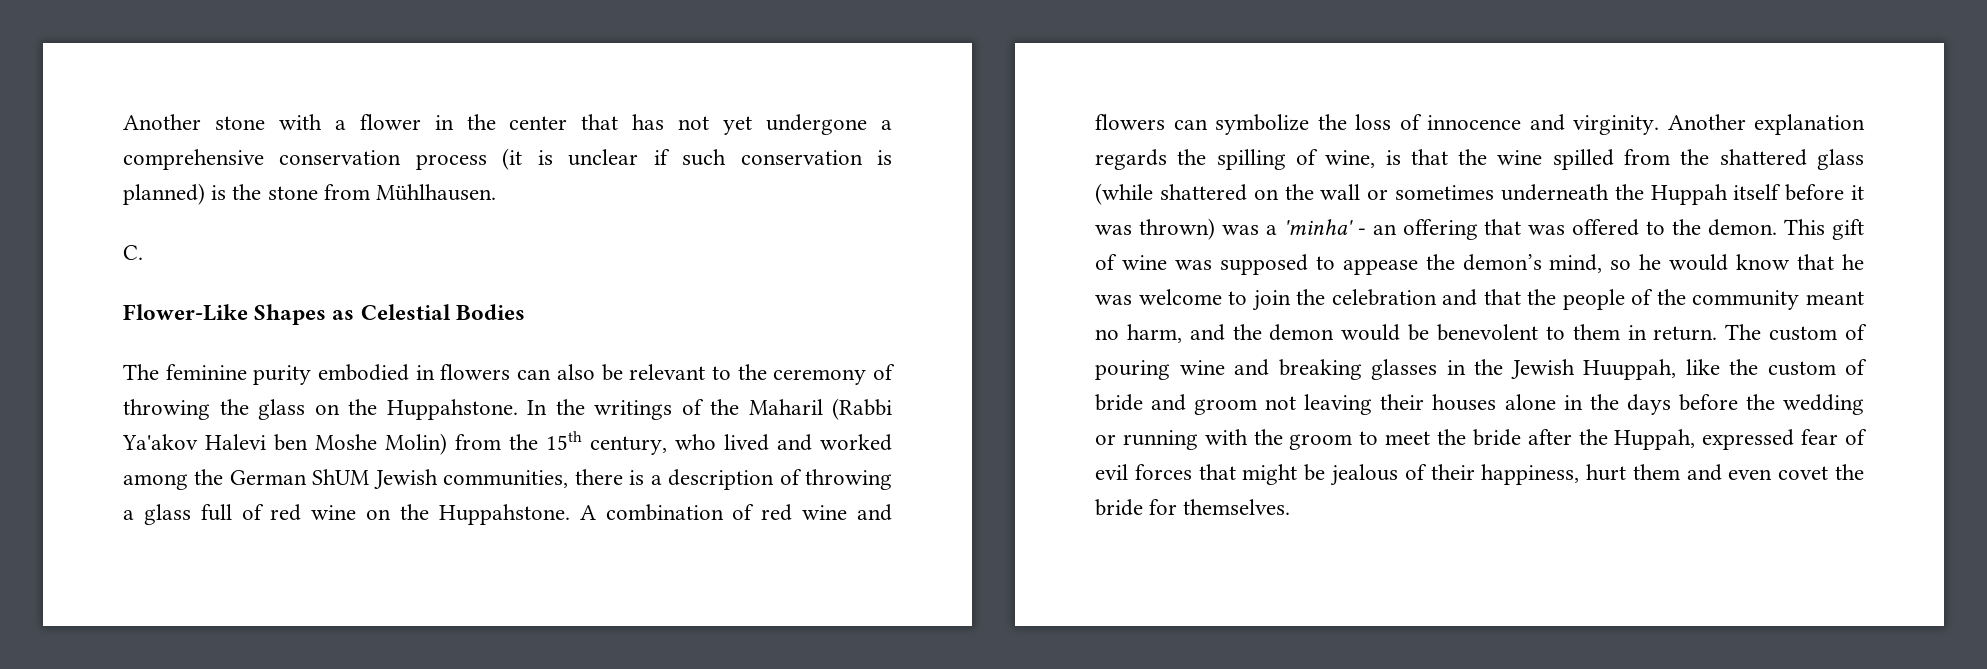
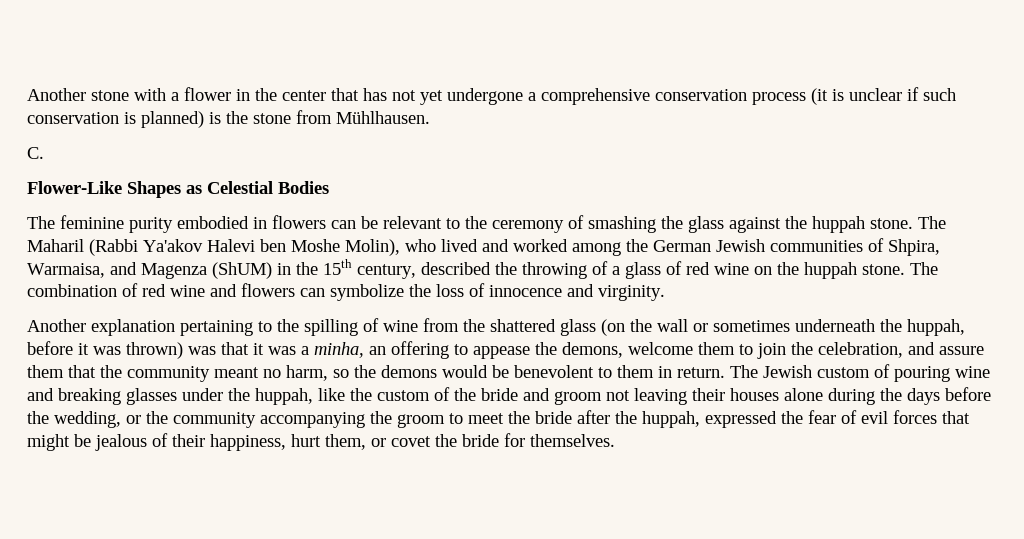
[556,364,595,380] also -> (356, 224) none
[123,399,210,420] throwing -> [588,216,656,233] smashing
[314,399,739,420] on the Huppahstone. In the writings of the -> [729,216,946,233] against the huppah stone. The
[385,431,667,455] Molin) from the 15th century, -> [345,239,400,256] Molin),
[312,469,892,490] ShUM Jewish communities, there is a description of throwing -> [716,238,940,256] [27,259,608,279] Jewish communities of Shpira, Warmaisa, and Magenza (ShUM) in the 15th century, described the throwing of
[200,504,232,521] full -> (661, 270) none
[438,504,596,525] Huppahstone. A -> [804,262,938,279] huppah stone. The
(1659, 125) none -> (665, 293) //
[1095,149,1167,170] regards -> [180,320,272,336] pertaining to
[1325,149,1614,170] wine, is that the wine spilled -> [383,320,418,332] wine
[1095,183,1279,205] (while shattered on -> [601,319,625,336] (on
[1650,184,1782,205] Huppah itself -> [907,319,965,336] huppah,
[1265,219,1864,240] [1095,254,1864,275] [1095,289,1654,311] a 'minha' - an offering that was offered to the demon. This gift of wine was supposed to appease the demon’s mind, so he would know that he was welcome to join the celebration and that the people of -> [221,341,984,359] [27,365,96,378] that it was a minha, an offering to appease the demons, welcome them to join the celebration, and assure them that
[1189,324,1335,341] and the demon -> [333,365,437,378] so the demons
(1762, 332) none -> [763,365,812,378] Jewish
[1446,359,1676,380] in the Jewish Huuppah, -> [182,388,313,405] under the huppah,
(1867, 367) none -> [454,388,476,401] the
[1563,395,1583,410] in -> [828,388,875,405] during
[1783,394,1864,415] [1095,429,1248,450] wedding or running with -> [54,411,365,428] wedding, or the community accompanying
[1614,429,1795,450] Huppah, expressed -> [642,411,803,428] huppah, expressed the
[1632,464,1773,481] them and even -> [325,434,386,450] them, or

